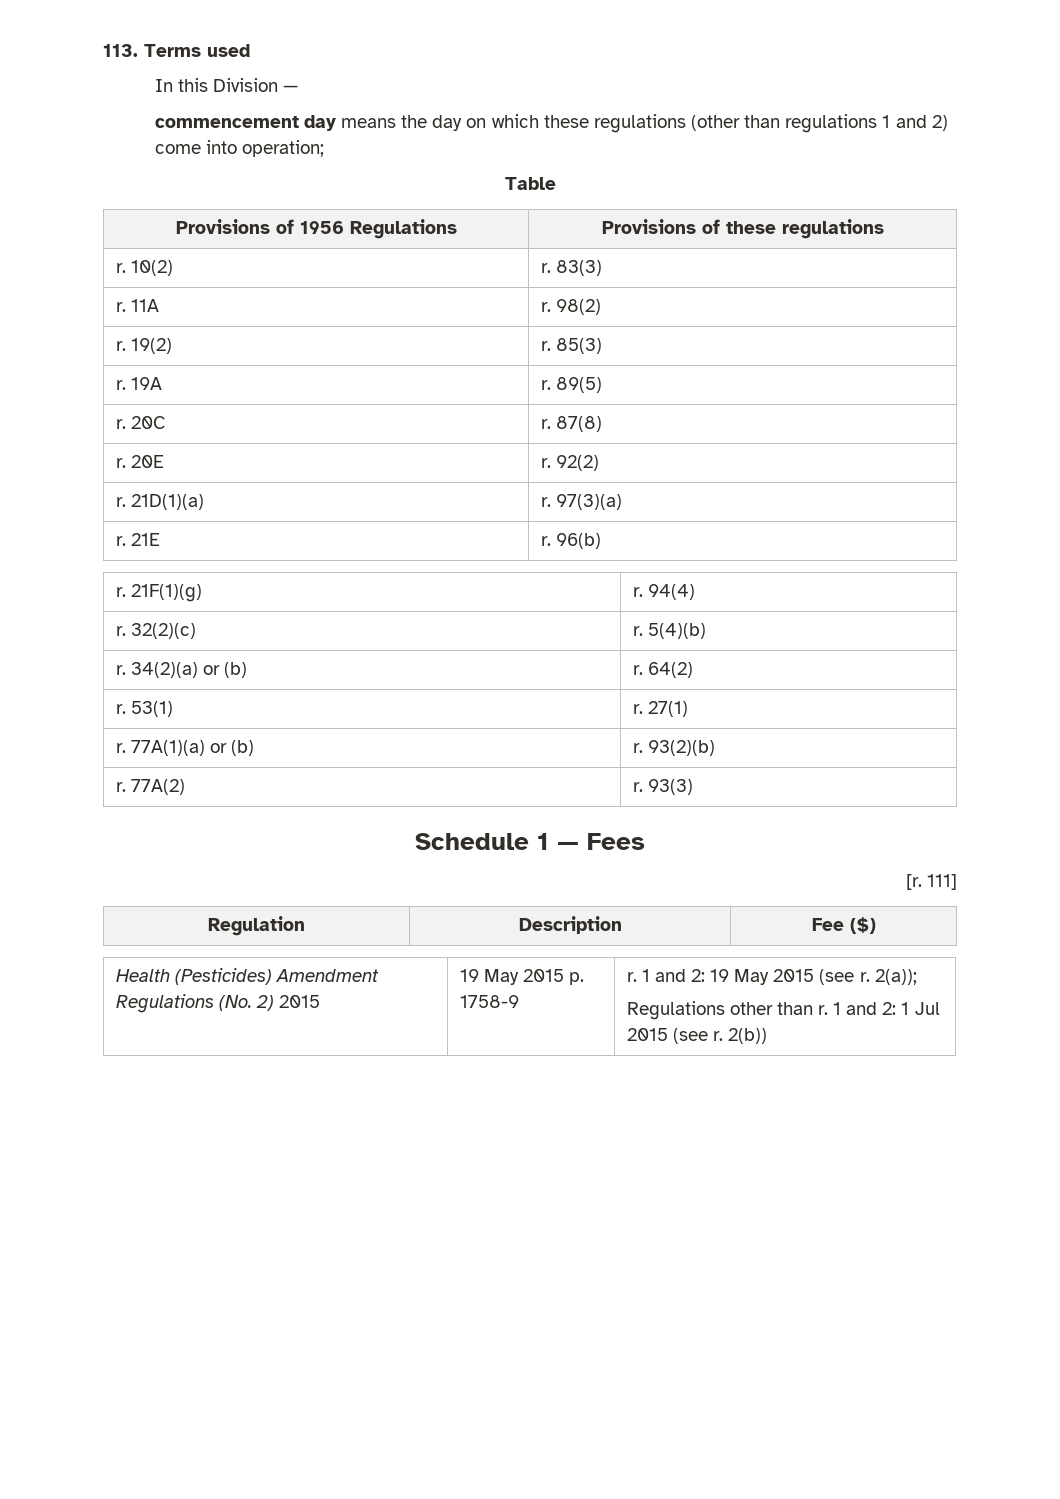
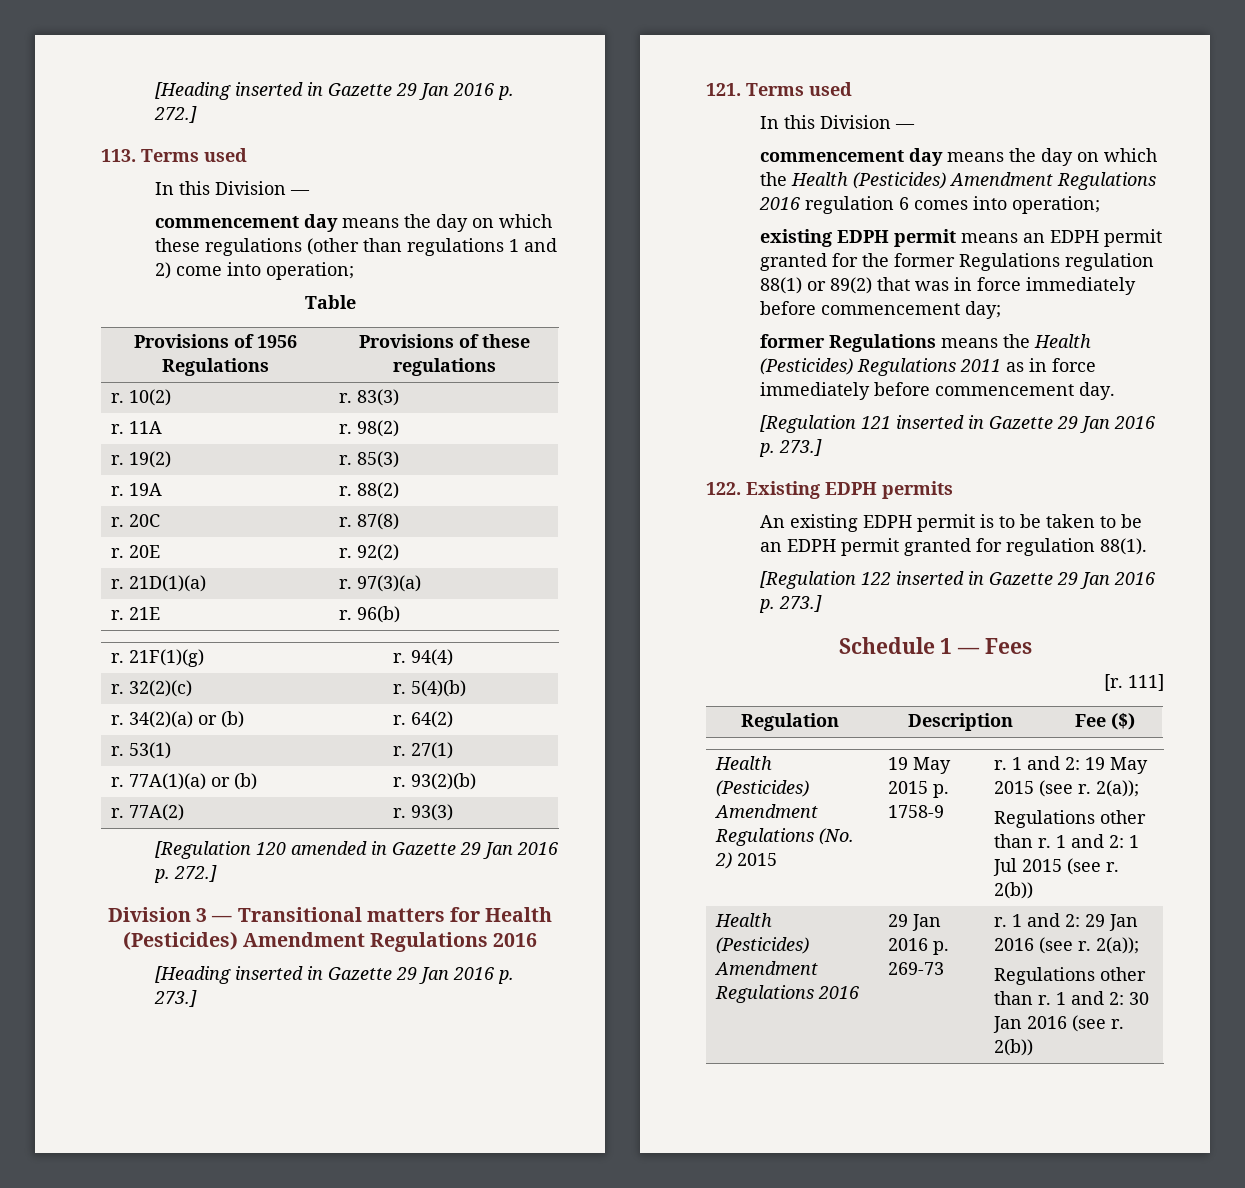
(103, 50) none -> [155,82,515,100] [154,106,198,123] [Heading inserted in Gazette 29 Jan 2016 p. 272.] //
[555,377,602,393] 89(5) -> [357,482,400,499] 88(2)
(693, 787) none -> [155,841,559,859] [154,865,218,883] [107,907,553,922] [122,931,538,952] [155,966,515,984] [154,990,198,1007] [706,82,852,96] [760,115,916,129] [760,148,1158,166] [760,172,1157,190] [759,196,1101,214] [760,229,1163,247] [760,253,1155,271] [760,277,1137,295] [760,301,1002,319] [760,334,1092,352] [760,358,1097,376] [760,382,1116,400] [760,415,1156,433] [759,439,823,457] [706,481,953,499] [760,514,1143,532] [760,538,1148,556] [760,571,1156,589] [759,595,823,613] // [Regulation 120 amended in Gazette 29 Jan 2016 p. 272.] // Division 3 — Transitional matters for Health (Pesticides) Amendment Regulations 2016 // [Heading inserted in Gazette 29 Jan 2016 p. 273.] // 121. Terms used // In this Division — // commencement day means the day on which the Health (Pesticides) Amendment Regulations 2016 regulation 6 comes into operation; // existing EDPH permit means an EDPH permit granted for the former Regulations regulation 88(1) or 89(2) that was in force immediately before commencement day; // former Regulations means the Health (Pesticides) Regulations 2011 as in force immediately before commencement day. // [Regulation 121 inserted in Gazette 29 Jan 2016 p. 273.] // 122. Existing EDPH permits // An existing EDPH permit is to be taken to be an EDPH permit granted for regulation 88(1). // [Regulation 122 inserted in Gazette 29 Jan 2016 p. 273.]
(767, 1036) none -> [715,913,773,927] [716,937,810,954] [714,961,819,975] [715,985,860,1003] [888,914,942,931] [888,938,950,955] [888,962,945,975] [994,913,1139,931] [994,937,1140,954] [994,967,1147,985] [994,991,1150,1005] [993,1015,1125,1033] [994,1039,1034,1056] // Health (Pesticides) Amendment Regulations 2016 | 29 Jan 2016 p. 269-73 | r. 1 and 2: 29 Jan 2016 (see r. 2(a)); // Regulations other than r. 1 and 2: 30 Jan 2016 (see r. 2(b))

